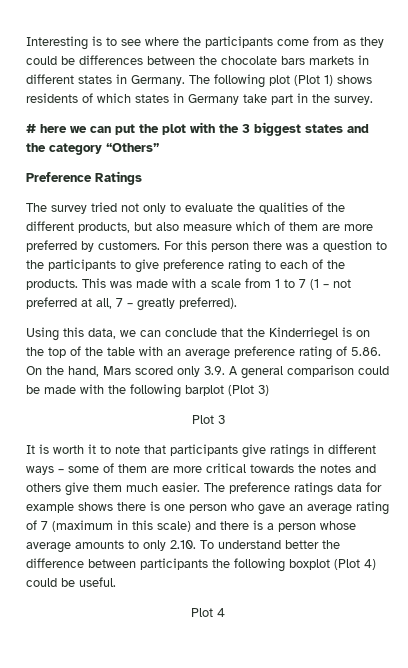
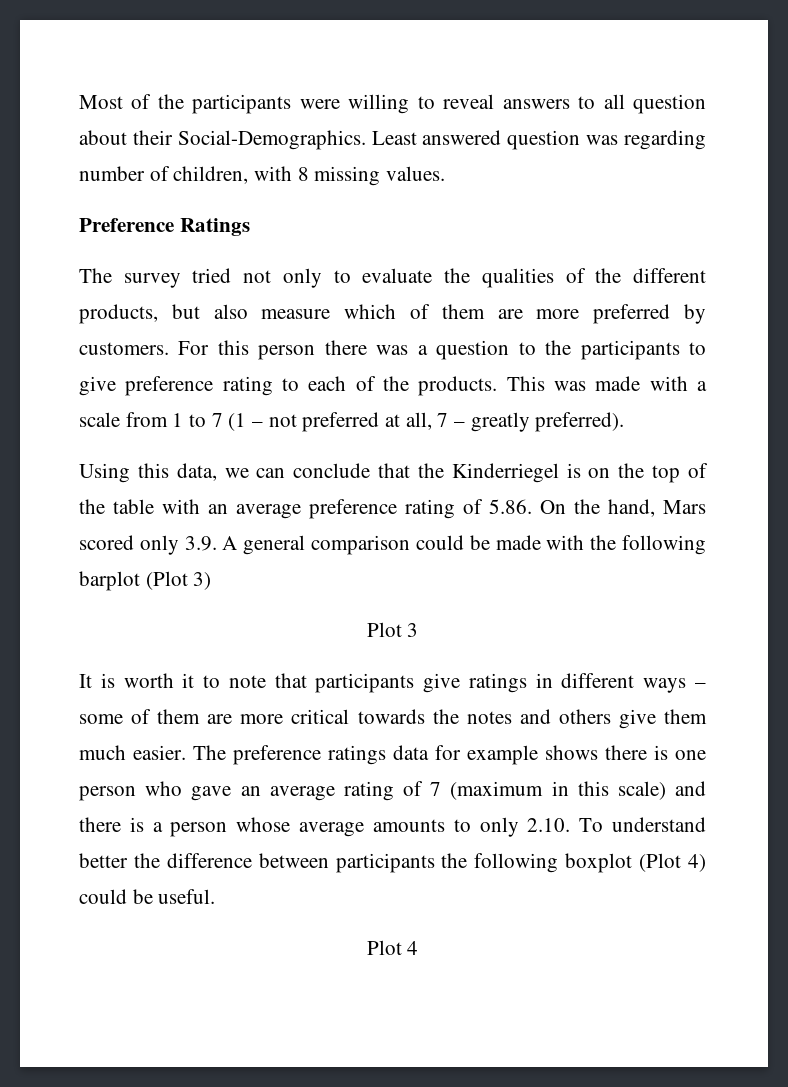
[26,36,384,50] [26,55,369,65] [26,74,372,88] [26,93,373,105] [26,122,369,136] [26,143,159,155] Interesting is to see where the participants come from as they could be differences between the chocolate bars markets in different states in Germany. The following plot (Plot 1) shows residents of which states in Germany take part in the survey. // # here we can put the plot with the 3 biggest states and the category “Others” -> [79,94,706,114] [79,130,706,150] [79,166,446,186] Most of the participants were willing to reveal answers to all question about their Social-Demographics. Least answered question was regarding number of children, with 8 missing values.

